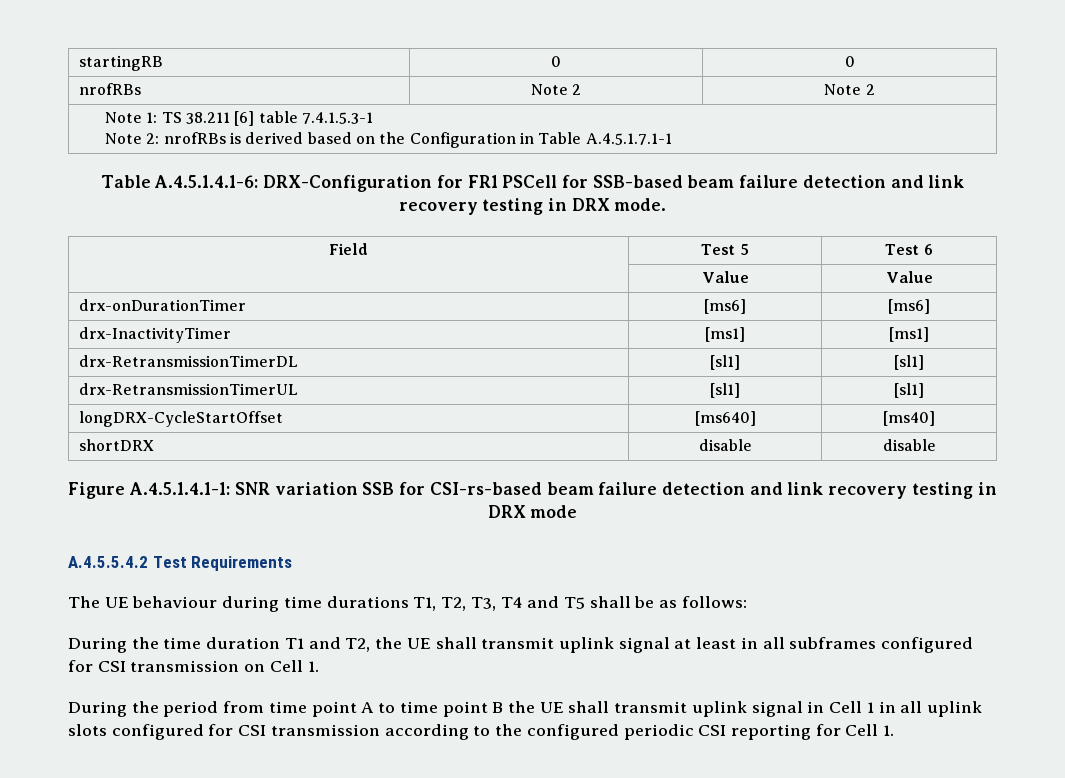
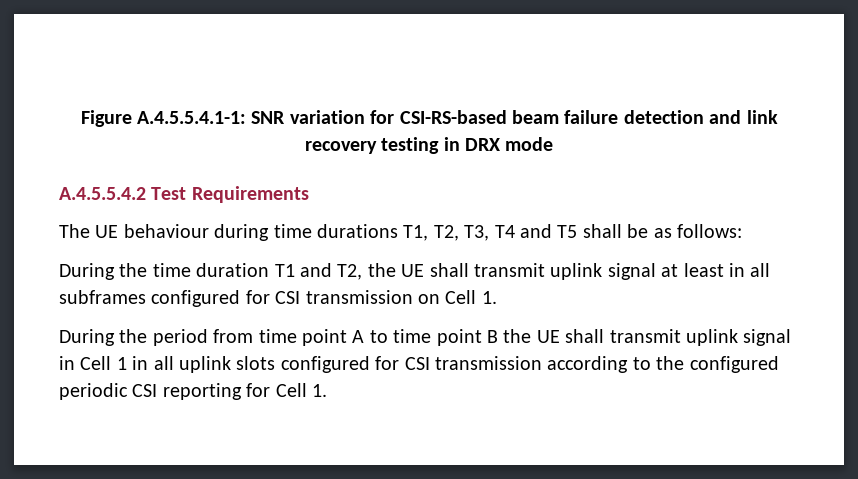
[78,55,163,71] [551,56,561,67] [844,56,855,67] [78,83,141,95] [530,84,582,95] [824,84,875,95] [105,111,374,126] [105,132,672,148] [100,175,965,192] [398,198,667,215] [329,243,368,255] [701,244,749,255] [885,244,933,255] [701,271,749,283] [885,271,933,283] [78,299,246,311] [704,299,746,314] [888,299,930,314] [78,327,231,343] [705,327,745,342] [889,327,929,342] [78,355,298,367] [710,355,740,370] [894,355,924,370] [78,383,298,395] [710,383,740,398] [894,383,924,398] [78,411,283,427] [694,411,756,426] [883,411,935,426] [78,439,154,451] [698,439,752,451] [882,439,936,451] [68,482,542,499] startingRB | 0 | 0 // nrofRBs | Note 2 | Note 2 // Note 1: TS 38.211 [6] table 7.4.1.5.3-1 // Note 2: nrofRBs is derived based on the Configuration in Table A.4.5.1.7.1-1 // Table A.4.5.1.4.1-6: DRX-Configuration for FR1 PSCell for SSB-based beam failure detection and link recovery testing in DRX mode. // Field | Test 5 | Test 6 // | Value | Value // drx-onDurationTimer | [ms6] | [ms6] // drx-InactivityTimer | [ms1] | [ms1] // drx-RetransmissionTimerDL | [sl1] | [sl1] // drx-RetransmissionTimerUL | [sl1] | [sl1] // longDRX-CycleStartOffset | [ms640] | [ms40] // shortDRX | disable | disable // Figure A.4.5.1.4.1-1: SNR variation SSB for CSI-rs-based -> [80,110,507,127] Figure A.4.5.5.4.1-1: SNR variation for CSI-RS-based

